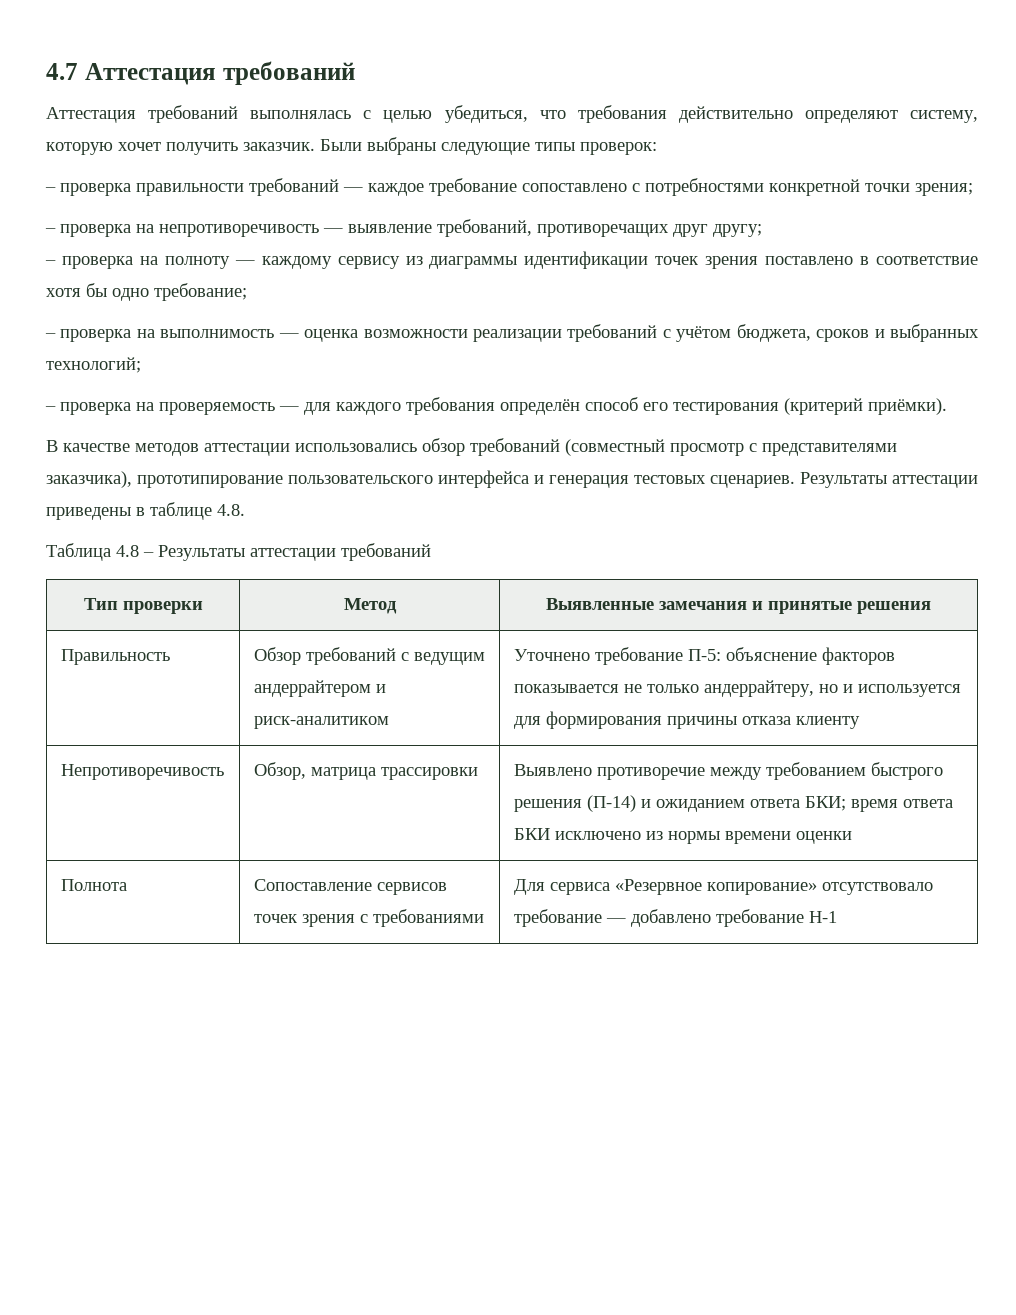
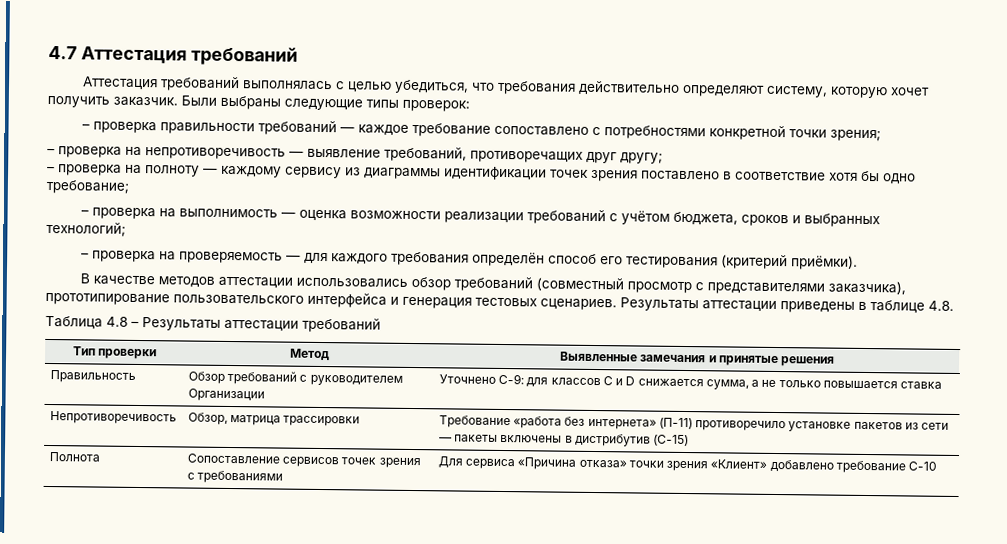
[413,652,485,665] [253,680,386,697] [253,716,389,729] [513,647,895,665] [513,680,961,697] [513,711,860,729] [60,764,224,780] [253,762,478,780] [513,762,943,780] [513,795,953,812] [513,828,852,844] ведущим андеррайтером и риск-аналитиком | Уточнено требование П-5: объяснение факторов показывается не только андеррайтеру, но и используется для формирования причины отказа клиенту // Непротиворечивость | Обзор, матрица трассировки | Выявлено противоречие между требованием быстрого решения (П-14) и ожиданием ответа БКИ; время ответа БКИ исключено из нормы времени оценки -> [309,374,403,386] [187,388,265,402] [438,373,943,390] [49,411,177,425] [187,412,361,427] [438,415,950,432] [438,433,690,447] руководителем Организации | Уточнено С-9: для классов C и D снижается сумма, а не только повышается ставка // Непротиворечивость | Обзор, матрица трассировки | Требование «работа без интернета» (П-11) противоречило установке пакетов из сети — пакеты включены в дистрибутив (С-15)
[614,879,933,895] [513,909,626,927] «Резервное копирование» отсутствовало требование — -> [517,457,768,472] «Причина отказа» точки зрения «Клиент»
[808,911,837,923] Н-1 -> [908,461,938,471] С-10

